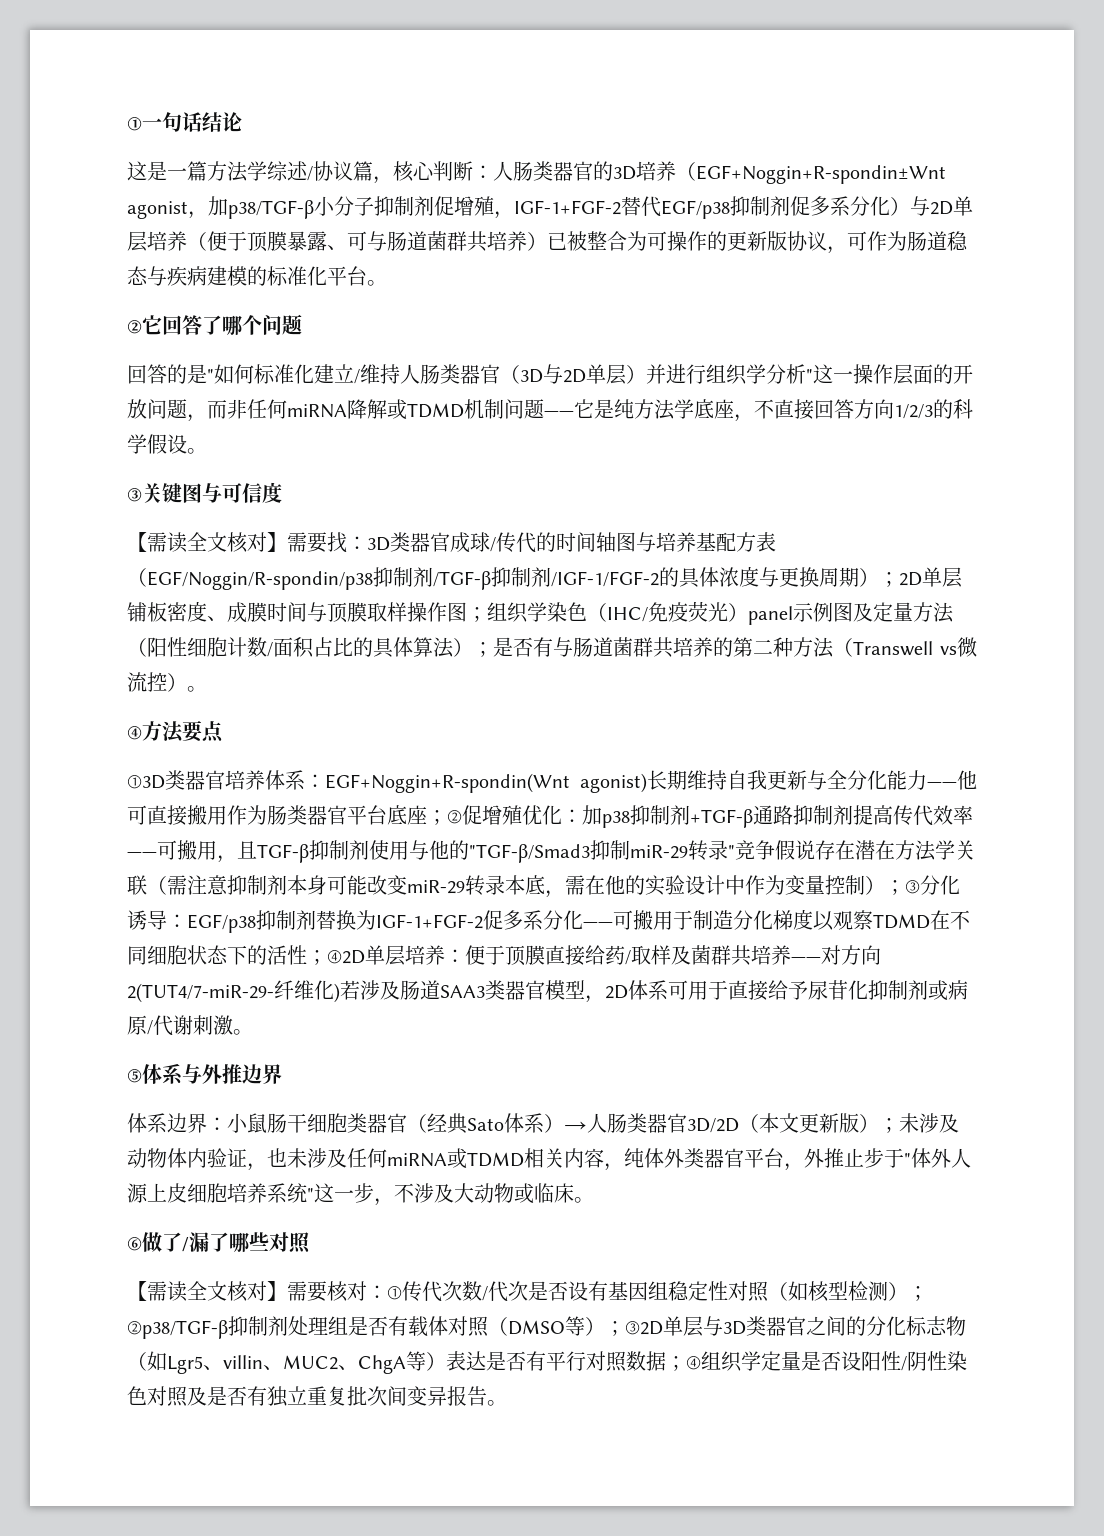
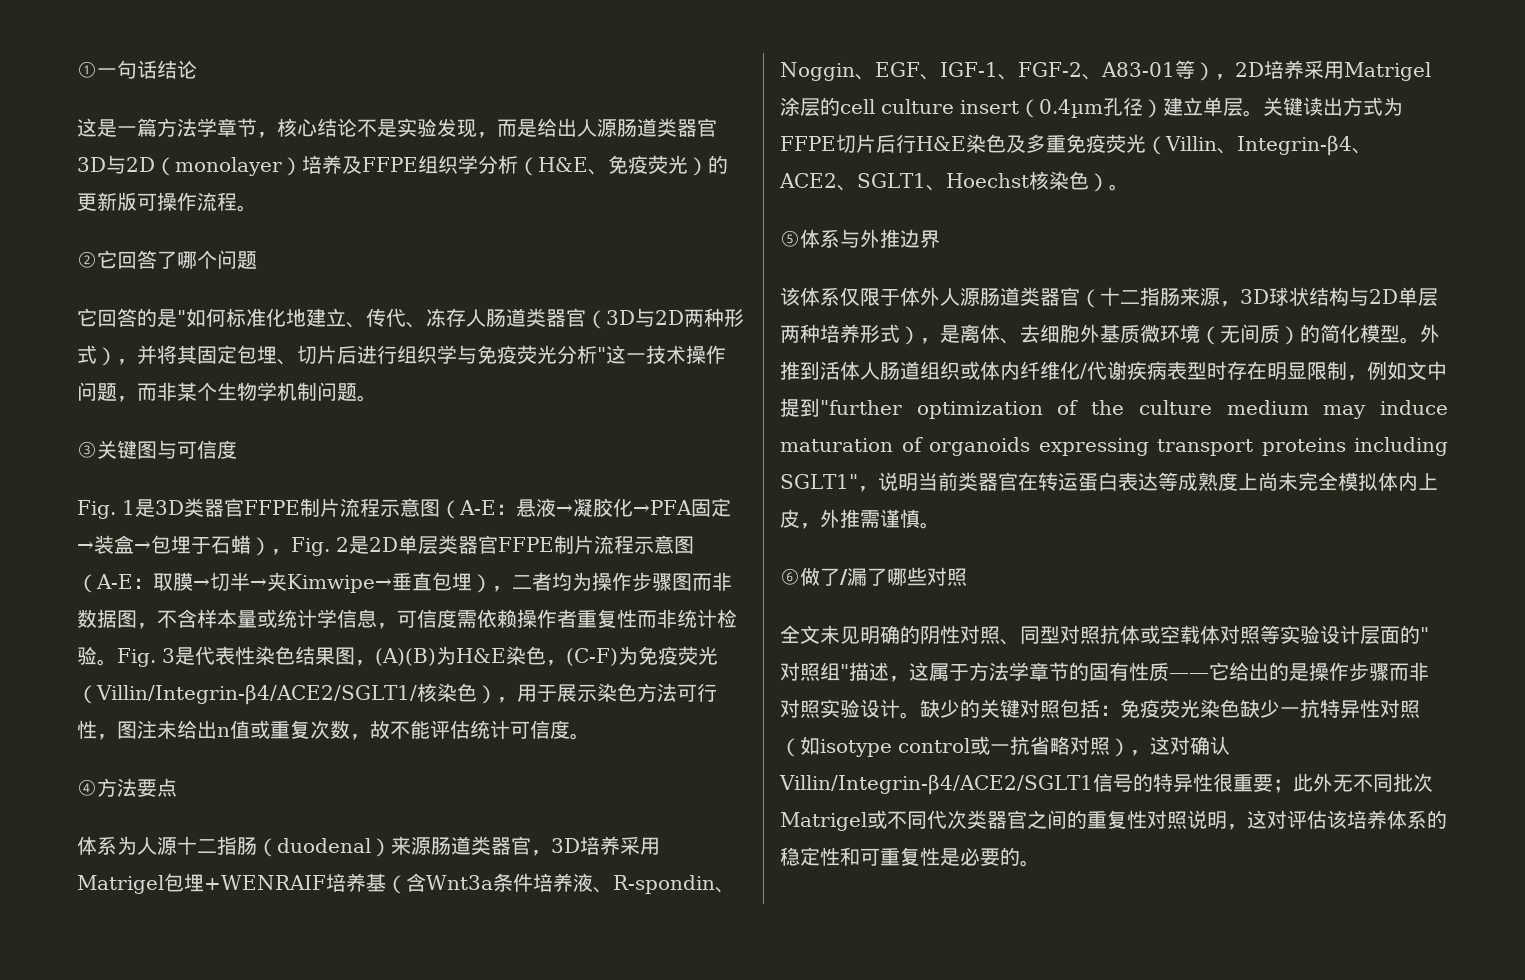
[267,161,946,184] [127,196,973,219] [127,231,968,254] [127,266,367,286] 综述/协议篇，核心判断：人肠类器官的3D培养（EGF+Noggin+R-spondin±Wnt agonist，加p38/TGF-β小分子抑制剂促增殖，IGF-1+FGF-2替代EGF/p38抑制剂促多系分化）与2D单层培养（便于顶膜暴露、可与肠道菌群共培养）已被整合为可操作的更新版协议，可作为肠道稳态与疾病建模的标准化平台 -> [217,118,717,138] [77,155,728,176] [77,192,237,211] 章节，核心结论不是实验发现，而是给出人源肠道类器官3D与2D（monolayer）培养及FFPE组织学分析（H&E、免疫荧光）的更新版可操作流程
(302, 324) none -> [77,308,97,327] 它
[314,364,440,384] 建立/维持人肠 -> [286,308,526,328] 地建立、传代、冻存人肠道
[586,364,973,385] [127,399,973,422] [127,434,187,454] 单层）并进行组织学分析"这一操作层面的开放问题，而非任何miRNA降解或TDMD机制问题——它是纯方法学底座，不直接回答方向1/2/3的科学假设 -> [684,308,744,327] [77,345,726,366] [77,382,357,402] 两种形式），并将其固定包埋、切片后进行组织学与免疫荧光分析"这一技术操作问题，而非某个生物学机制问题
[127,532,776,553] [127,566,962,590] [127,601,954,625] [127,637,977,658] [127,672,207,692] [127,721,224,743] [127,770,977,793] [127,805,973,828] [127,840,975,863] [127,875,960,898] [127,909,970,933] [127,945,881,966] [127,980,968,1003] [127,1015,233,1036] 【需读全文核对】需要找：3D类器官成球/传代的时间轴图与培养基配方表（EGF/Noggin/R-spondin/p38抑制剂/TGF-β抑制剂/IGF-1/FGF-2的具体浓度与更换周期）；2D单层铺板密度、成膜时间与顶膜取样操作图；组织学染色（IHC/免疫荧光）panel示例图及定量方法（阳性细胞计数/面积占比的具体算法）；是否有与肠道菌群共培养的第二种方法（Transwell vs微流控）。 // ④方法要点 // ①3D类器官培养体系：EGF+Noggin+R-spondin(Wnt agonist)长期维持自我更新与全分化能力——他可直接搬用作为肠类器官平台底座；②促增殖优化：加p38抑制剂+TGF-β通路抑制剂提高传代效率——可搬用，且TGF-β抑制剂使用与他的"TGF-β/Smad3抑制miR-29转录"竞争假说存在潜在方法学关联（需注意抑制剂本身可能改变miR-29转录本底，需在他的实验设计中作为变量控制）；③分化诱导：EGF/p38抑制剂替换为IGF-1+FGF-2促多系分化——可搬用于制造分化梯度以观察TDMD在不同细胞状态下的活性；④2D单层培养：便于顶膜直接给药/取样及菌群共培养——对方向2(TUT4/7-miR-29-纤维化)若涉及肠道SAA3类器官模型，2D体系可用于直接给予尿苷化抑制剂或病原/代谢刺激 -> [77,498,731,519] [77,535,694,556] [77,572,732,593] [77,609,737,629] [77,646,718,667] [77,683,717,705] [77,720,590,740] [77,778,177,797] [77,836,660,857] [77,873,735,894] [780,60,1431,81] [780,97,1403,118] [780,134,1372,156] [779,171,1109,192] Fig. 1是3D类器官FFPE制片流程示意图（A-E：悬液→凝胶化→PFA固定→装盒→包埋于石蜡），Fig. 2是2D单层类器官FFPE制片流程示意图（A-E：取膜→切半→夹Kimwipe→垂直包埋），二者均为操作步骤图而非数据图，不含样本量或统计学信息，可信度需依赖操作者重复性而非统计检验。Fig. 3是代表性染色结果图，(A)(B)为H&E染色，(C-F)为免疫荧光（Villin/Integrin-β4/ACE2/SGLT1/核染色），用于展示染色方法可行性，图注未给出n值或重复次数，故不能评估统计可信度。 // ④方法要点 // 体系为人源十二指肠（duodenal）来源肠道类器官，3D培养采用Matrigel包埋+WENRAIF培养基（含Wnt3a条件培养液、R-spondin、Noggin、EGF、IGF-1、FGF-2、A83-01等），2D培养采用Matrigel涂层的cell culture insert（0.4µm孔径）建立单层。关键读出方式为FFPE切片后行H&E染色及多重免疫荧光（Villin、Integrin-β4、ACE2、SGLT1、Hoechst核染色）
[127,1113,959,1134] [127,1148,971,1171] [127,1183,574,1206] 体系边界：小鼠肠干细胞类器官（经典Sato体系）→人肠类器官3D/2D（本文更新版）；未涉及动物体内验证，也未涉及任何miRNA或TDMD相关内容，纯体外类器官平台，外推止步于"体外人源上皮细胞培养系统"这一步，不涉及大动物或临床 -> [780,287,1438,308] [780,324,1440,345] [780,361,1447,381] [780,398,1448,419] [780,437,1448,456] [780,472,1438,492] [780,509,920,529] 该体系仅限于体外人源肠道类器官（十二指肠来源，3D球状结构与2D单层两种培养形式），是离体、去细胞外基质微环境（无间质）的简化模型。外推到活体人肠道组织或体内纤维化/代谢疾病表型时存在明显限制，例如文中提到"further optimization of the culture medium may induce maturation of organoids expressing transport proteins including SGLT1"，说明当前类器官在转运蛋白表达等成熟度上尚未完全模拟体内上皮，外推需谨慎
[127,1281,928,1302] [127,1316,966,1339] [127,1351,967,1374] [127,1386,487,1407] 【需读全文核对】需要核对：①传代次数/代次是否设有基因组稳定性对照（如核型检测）；②p38/TGF-β抑制剂处理组是否有载体对照（DMSO等）；③2D单层与3D类器官之间的分化标志物（如Lgr5、villin、MUC2、ChgA等）表达是否有平行对照数据；④组织学定量是否设阳性/阴性染色对照及是否有独立重复批次间变异报告 -> [780,625,1429,645] [780,662,1429,682] [780,699,1420,719] [780,736,1230,757] [779,773,1433,795] [780,810,1447,831] [780,847,1020,866] 全文未见明确的阴性对照、同型对照抗体或空载体对照等实验设计层面的"对照组"描述，这属于方法学章节的固有性质——它给出的是操作步骤而非对照实验设计。缺少的关键对照包括：免疫荧光染色缺少一抗特异性对照（如isotype control或一抗省略对照），这对确认Villin/Integrin-β4/ACE2/SGLT1信号的特异性很重要；此外无不同批次Matrigel或不同代次类器官之间的重复性对照说明，这对评估该培养体系的稳定性和可重复性是必要的

